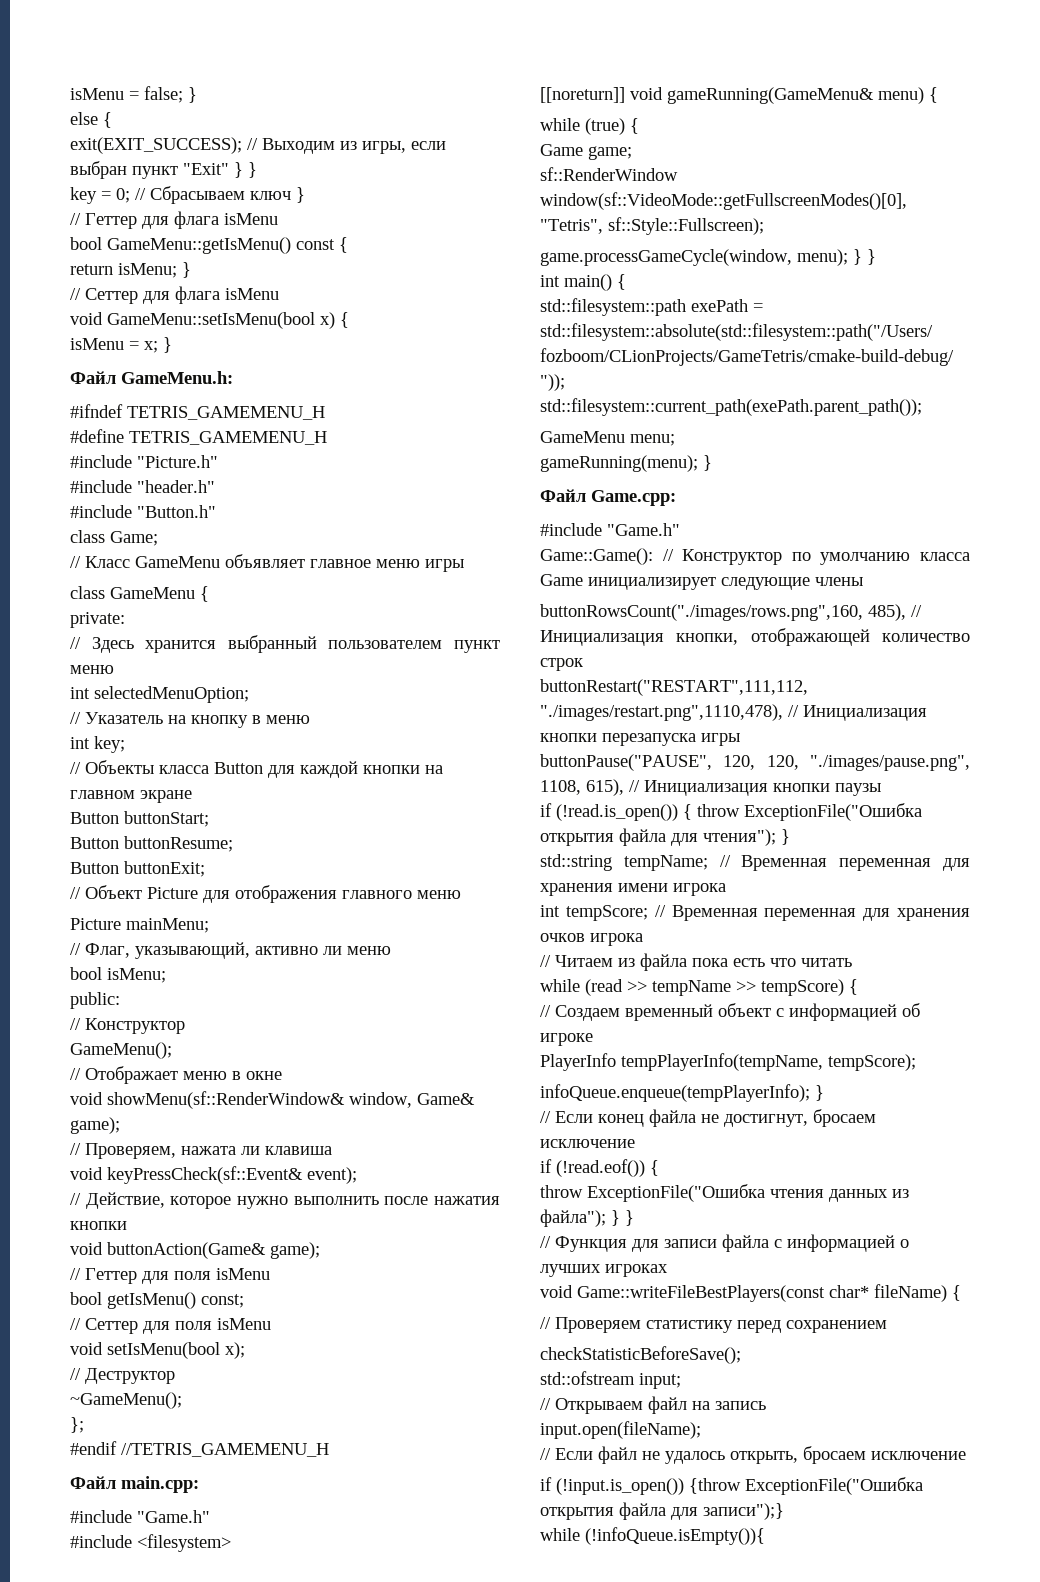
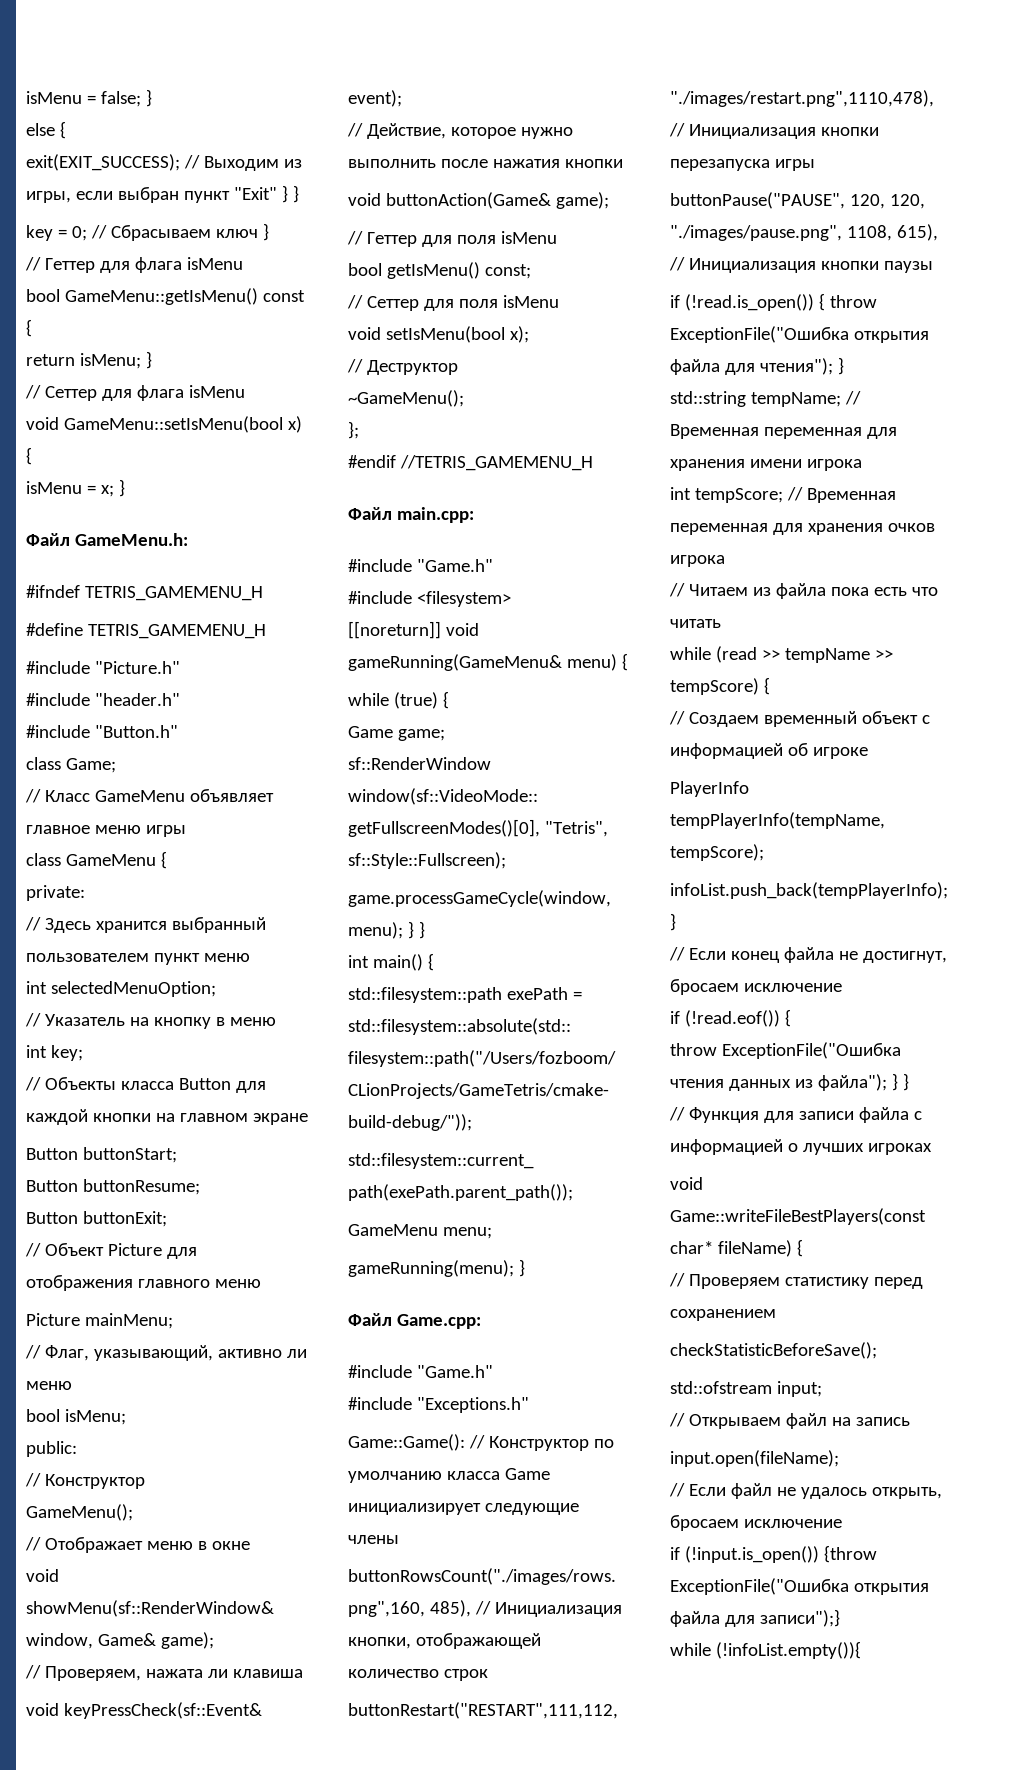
(680, 529) none -> [348,1397,529,1413] // #include "Exceptions.h"
[540,1084,810,1102] infoQueue.enqueue(tempPlayerInfo); -> [670,882,948,899] infoList.push_back(tempPlayerInfo);
[585,1527,765,1545] (!infoQueue.isEmpty()){ -> [715,1641,861,1659] (!infoList.empty()){

